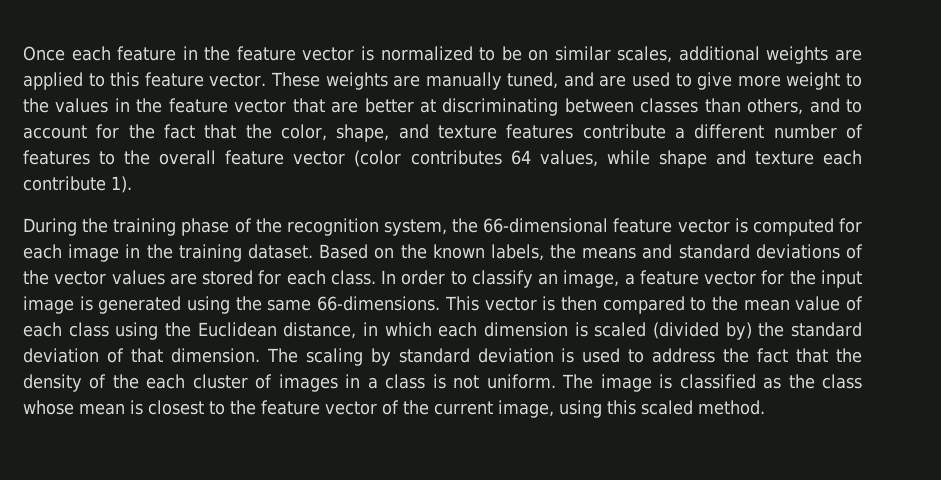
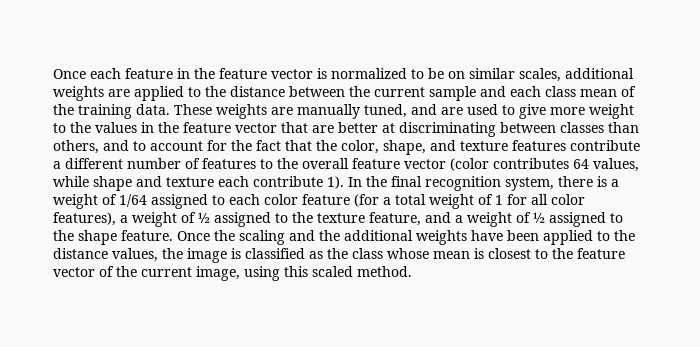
[110,72,267,87] this feature vector. -> [205,86,636,101] [53,104,170,119] the distance between the current sample and each class mean of the training data.
[23,218,862,236] [23,244,863,262] [23,270,863,288] [23,296,863,314] [23,322,862,340] [23,348,862,366] [23,374,594,392] // During the training phase of the recognition system, the 66-dimensional feature vector is computed for each image in the training dataset. Based on the known labels, the means and standard deviations of the vector values are stored for each class. In order to classify an image, a feature vector for the input image is generated using the same 66-dimensions. This vector is then compared to the mean value of each class using the Euclidean distance, in which each dimension is scaled (divided by) the standard deviation of that dimension. The scaling by standard deviation is used to address the fact that the density of the each cluster of images in a class is not uniform. The -> [348,176,619,191] [53,194,585,209] [53,212,623,227] [53,230,635,245] [53,248,183,262] In the final recognition system, there is a weight of 1/64 assigned to each color feature (for a total weight of 1 for all color features), a weight of ½ assigned to the texture feature, and a weight of ½ assigned to the shape feature. Once the scaling and the additional weights have been applied to the distance values, the

